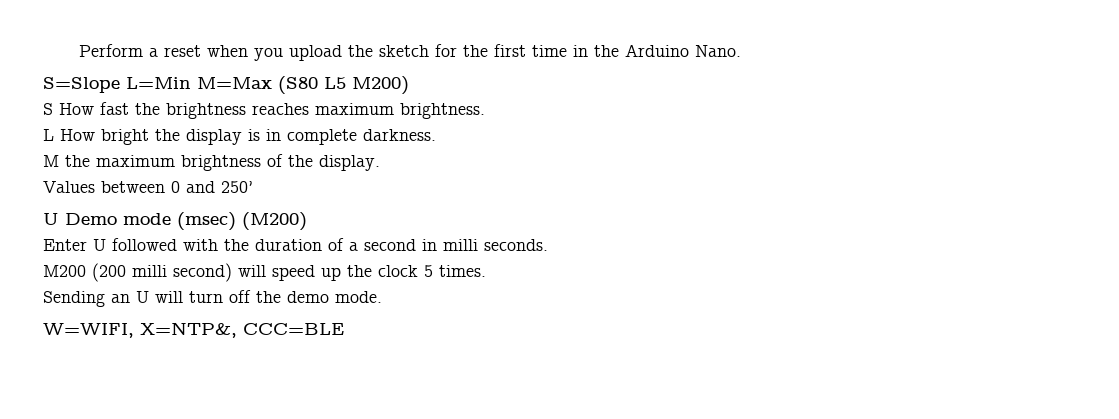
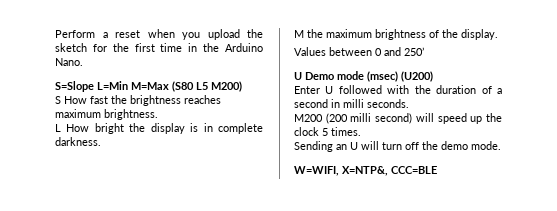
[242,212,307,231] (M200) -> [401,71,433,82] (U200)

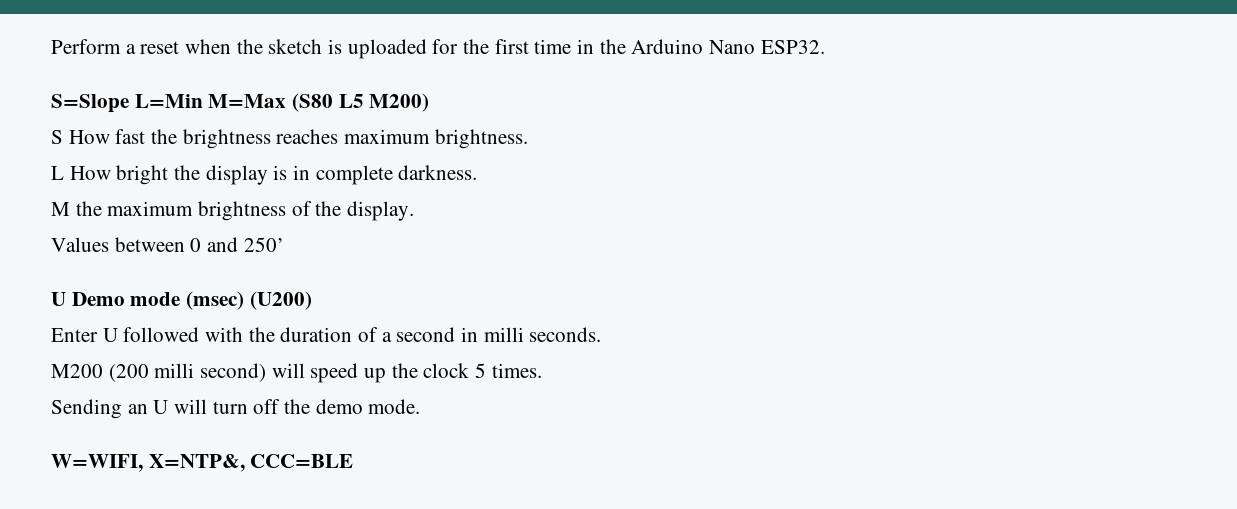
[182,29,263,40] [55,43,87,52] you upload the sketch -> [236,39,427,59] the sketch is uploaded
[55,58,83,66] Nano. -> [709,40,825,54] Nano ESP32.

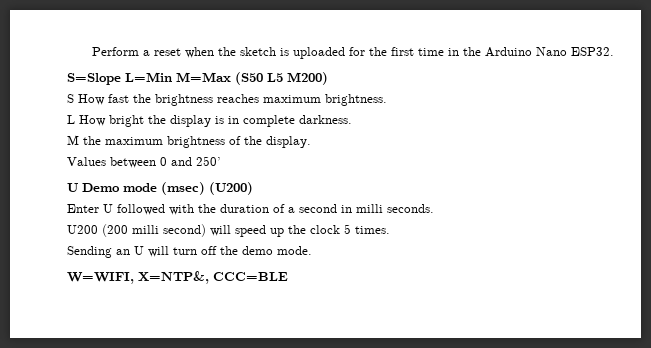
[292,93,334,112] (S80 -> [235,72,263,85] (S50
[51,364,103,378] M200 -> [67,225,98,234] U200

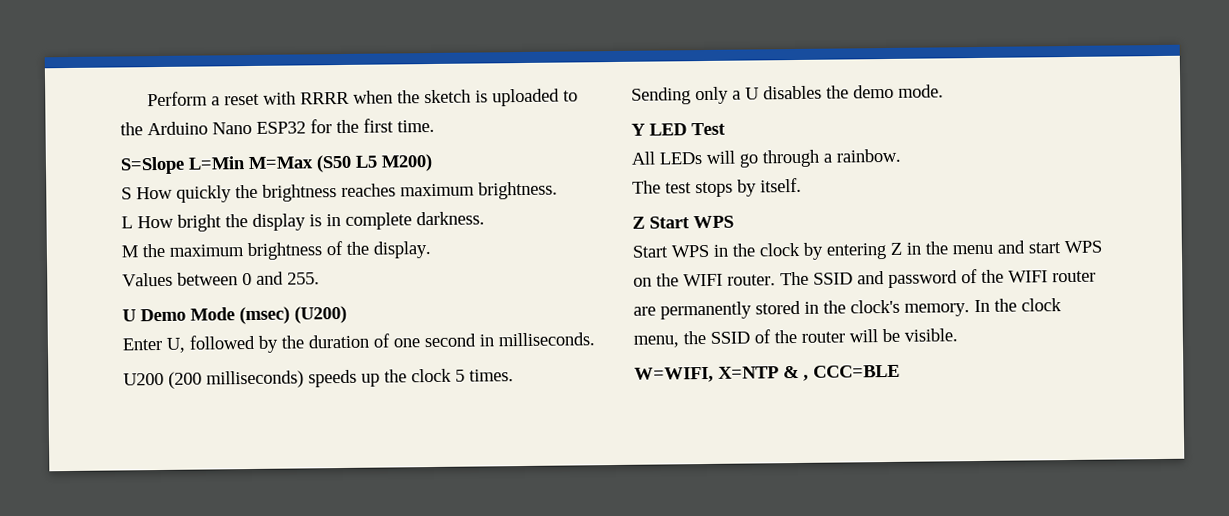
(182, 52) none -> [262,91,350,105] with RRRR
[349,47,615,57] for the first time in the Arduino Nano ESP32. -> [562,90,578,102] [120,118,435,136] to the Arduino Nano ESP32 for the first time.
[108,94,129,103] fast -> [176,185,232,203] quickly
[196,156,221,166] 250’ -> [287,272,320,285] 255.
[123,183,157,192] mode -> [190,307,235,321] Mode
[103,204,194,215] U followed with -> [166,334,279,353] U, followed by
[288,207,295,213] a -> [393,338,420,348] one
[356,204,434,213] milli seconds. -> [498,332,595,347] milliseconds.
[132,224,266,237] milli second) will speed -> [206,369,357,389] milliseconds) speeds
[116,246,312,257] [67,271,209,284] an U will turn off the demo mode. // W=WIFI, X=NTP&, -> [695,84,944,105] [631,122,726,136] [631,148,901,168] [632,177,802,198] [632,215,734,229] [632,240,1102,260] [633,269,1096,288] [633,298,1062,320] [633,328,958,348] [634,365,809,383] only a U disables the demo mode. // Y LED Test // All LEDs will go through a rainbow. // The test stops by itself. // Z Start WPS // Start WPS in the clock by entering Z in the menu and start WPS on the WIFI router. The SSID and password of the WIFI router are permanently stored in the clock's memory. In the clock menu, the SSID of the router will be visible. // W=WIFI, X=NTP & ,

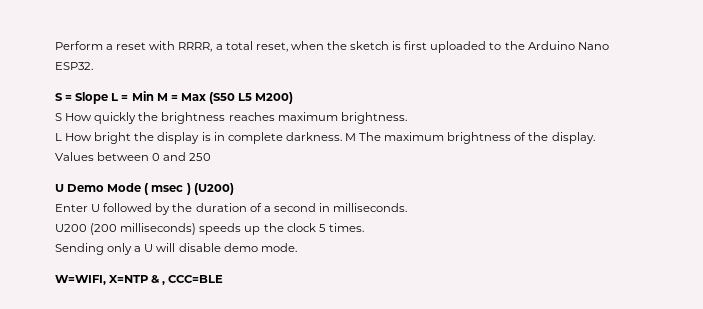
[299,91,350,105] RRRR -> [178,41,288,52] RRRR, a total reset,
(488, 96) none -> [404,41,428,50] first
[256,118,435,134] [120,156,313,175] ESP32 for the first time. // S=Slope L=Min M=Max -> [55,62,93,70] [55,91,206,104] ESP32. // S = Slope L = Min M = Max
[121,243,165,258] // M the -> [344,132,382,141] M The
[287,272,320,285] 255. -> [189,153,212,161] 250
[239,306,290,325] (msec) -> [144,183,191,195] ( msec )
[166,337,186,353] U, -> [91,204,101,212] U
[393,338,420,348] one -> [263,206,271,212] a
[763,85,849,100] disables the -> [156,243,221,252] will disable
[631,122,726,136] [631,148,901,168] [632,177,802,198] [632,215,734,229] [632,240,1102,260] [633,269,1096,288] [633,298,1062,320] [633,328,958,348] // Y LED Test // All LEDs will go through a rainbow. // The test stops by itself. // Z Start WPS // Start WPS in the clock by entering Z in the menu and start WPS on the WIFI router. The SSID and password of the WIFI router are permanently stored in the clock's memory. In the clock menu, the SSID of the router will be visible. -> (297, 247) none

